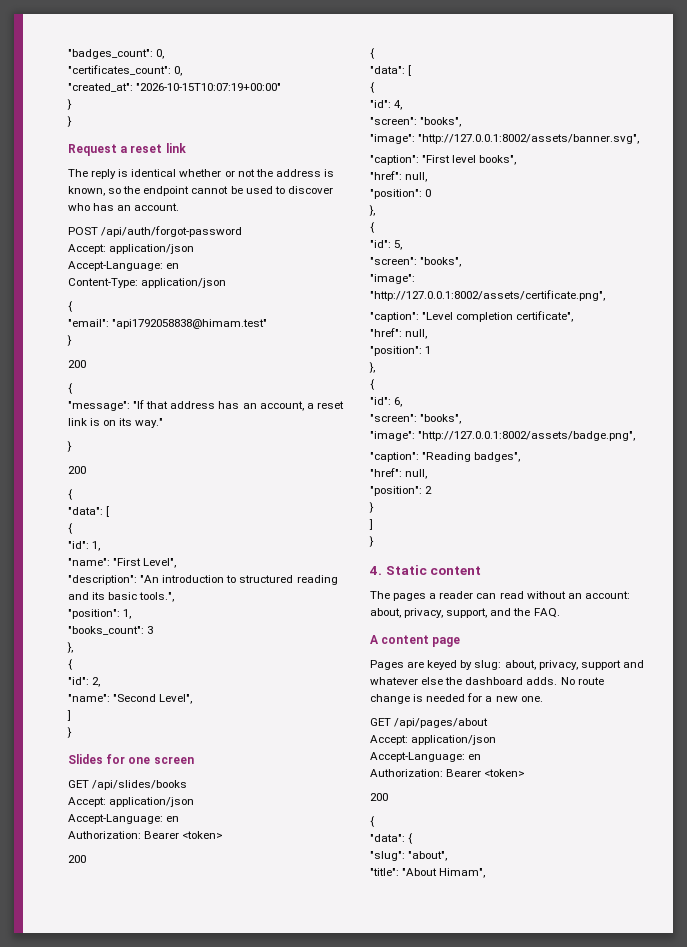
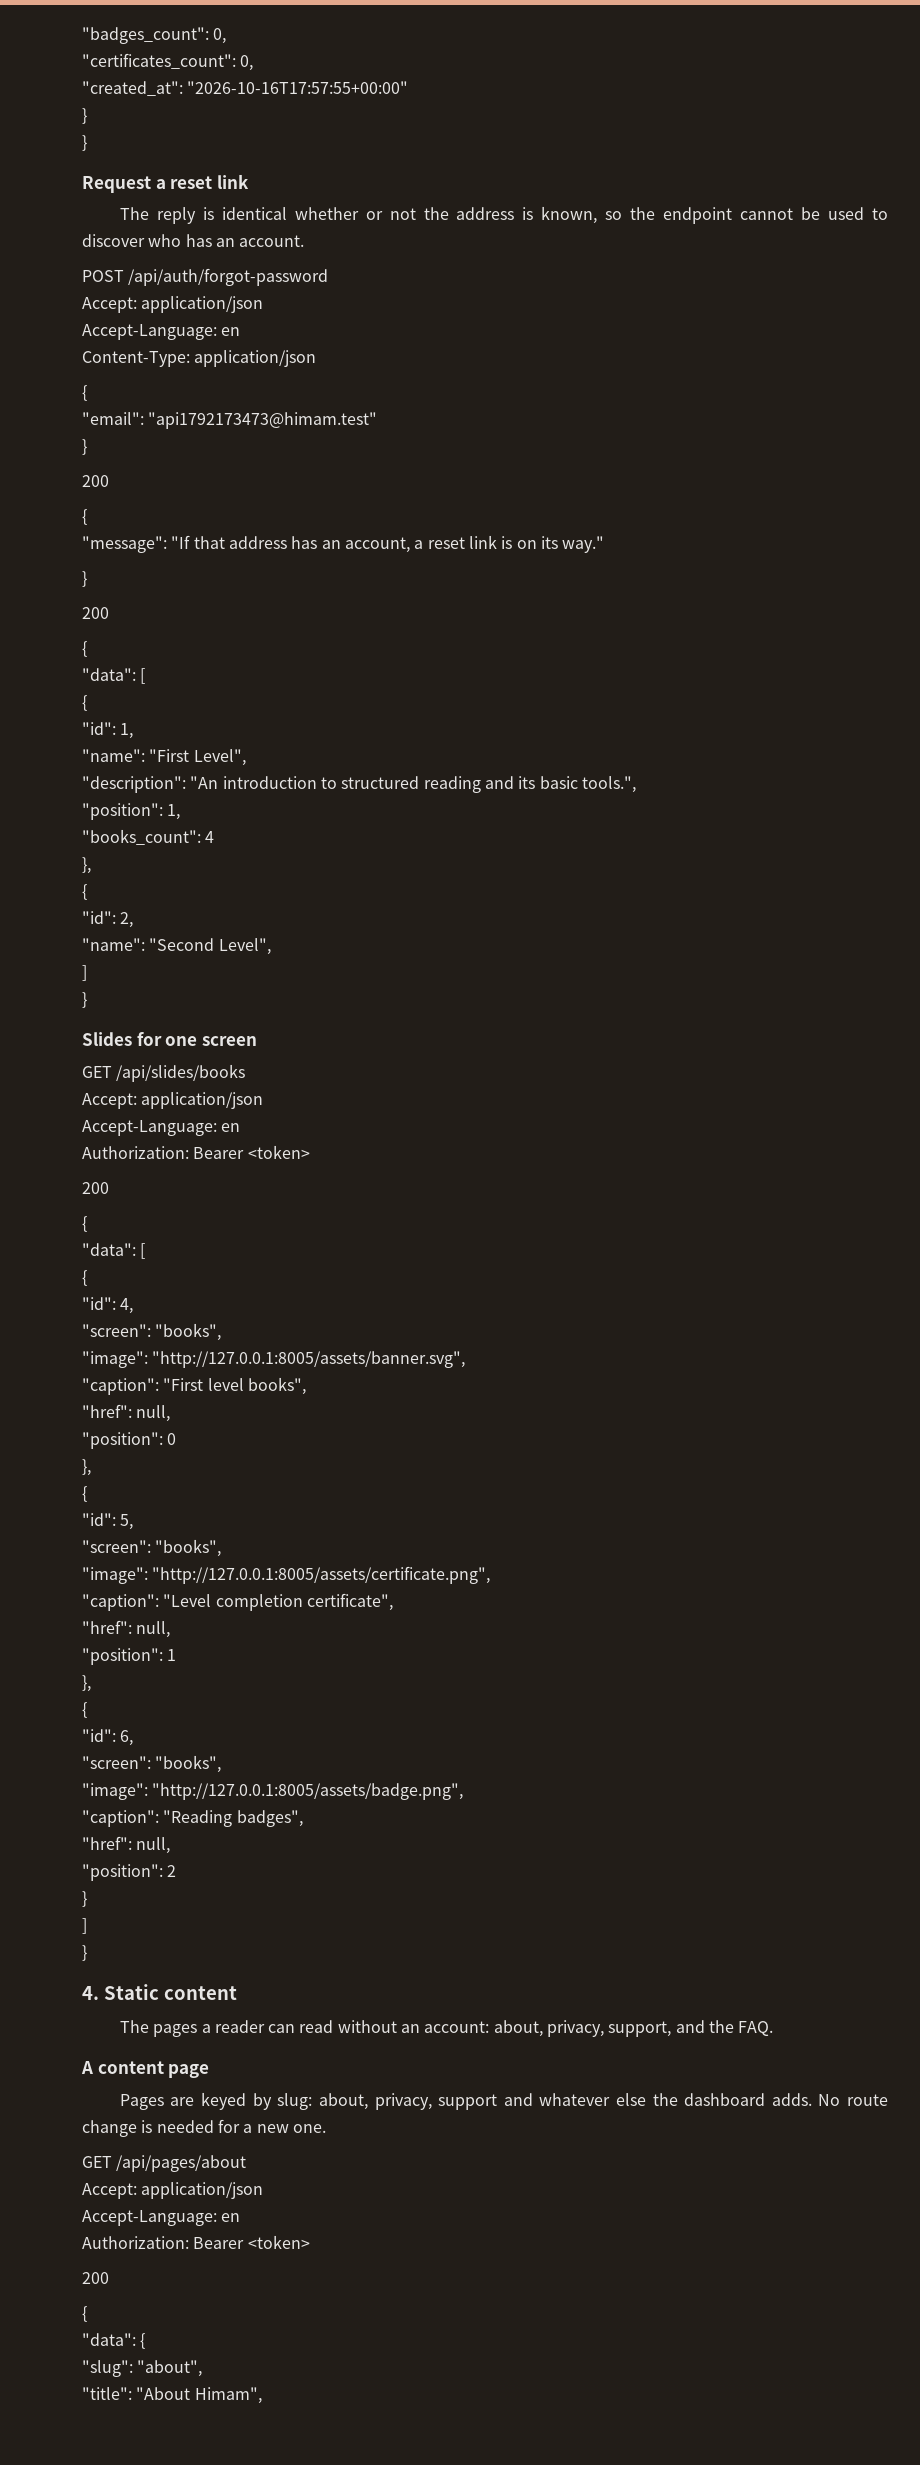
[136,83,282,91] "2026-10-15T10:07:19+00:00" -> [187,81,409,94] "2026-10-16T17:57:55+00:00"
[112,319,268,329] "api1792058838@himam.test" -> [148,412,378,429] "api1792173473@himam.test"
[147,626,154,634] 3 -> [205,831,215,843] 4
[418,134,640,144] "http://127.0.0.1:8002/assets/banner.svg", -> [152,1351,466,1368] "http://127.0.0.1:8005/assets/banner.svg",
[370,290,605,301] "http://127.0.0.1:8002/assets/certificate.png", -> [152,1566,491,1584] "http://127.0.0.1:8005/assets/certificate.png",
[418,431,636,441] "http://127.0.0.1:8002/assets/badge.png", -> [152,1783,464,1800] "http://127.0.0.1:8005/assets/badge.png",

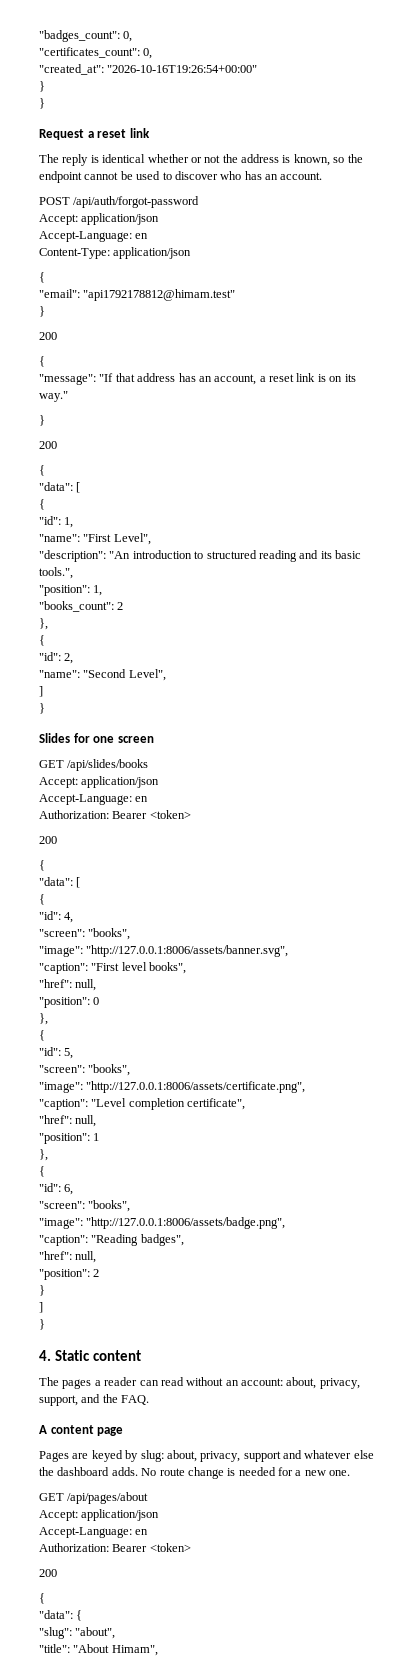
[187,81,409,94] "2026-10-16T17:57:55+00:00" -> [107,65,258,73] "2026-10-16T19:26:54+00:00"
[148,412,378,429] "api1792173473@himam.test" -> [83,289,236,301] "api1792178812@himam.test"
[205,831,215,843] 4 -> [117,602,124,610] 2
[152,1351,466,1368] "http://127.0.0.1:8005/assets/banner.svg", -> [86,945,289,957] "http://127.0.0.1:8006/assets/banner.svg",
[152,1566,491,1584] "http://127.0.0.1:8005/assets/certificate.png", -> [86,1081,306,1093] "http://127.0.0.1:8006/assets/certificate.png",
[152,1783,464,1800] "http://127.0.0.1:8005/assets/badge.png", -> [86,1217,286,1229] "http://127.0.0.1:8006/assets/badge.png",

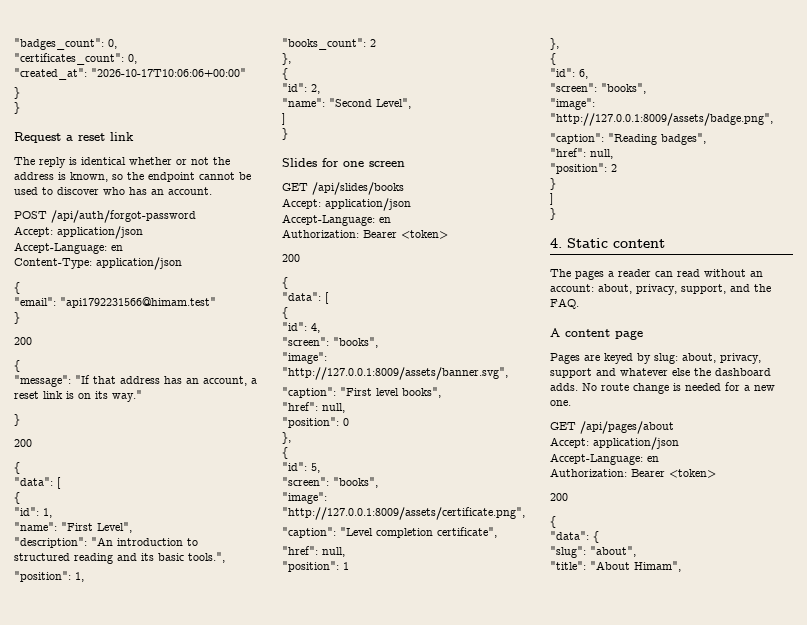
[107,65,258,73] "2026-10-16T19:26:54+00:00" -> [91,68,246,77] "2026-10-17T10:06:06+00:00"
[83,289,236,301] "api1792178812@himam.test" -> [60,297,216,308] "api1792231566@himam.test"
[86,945,289,957] "http://127.0.0.1:8006/assets/banner.svg", -> [282,367,508,380] "http://127.0.0.1:8009/assets/banner.svg",
[86,1081,306,1093] "http://127.0.0.1:8006/assets/certificate.png", -> [282,507,525,520] "http://127.0.0.1:8009/assets/certificate.png",
[86,1217,286,1229] "http://127.0.0.1:8006/assets/badge.png", -> [550,113,773,126] "http://127.0.0.1:8009/assets/badge.png",

